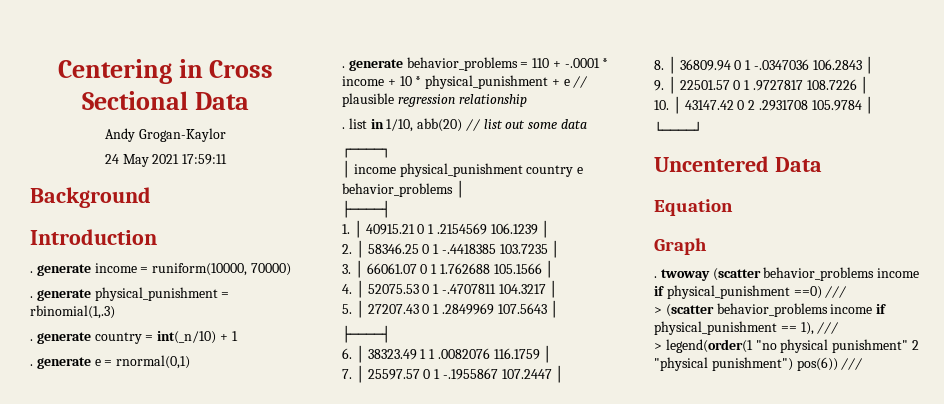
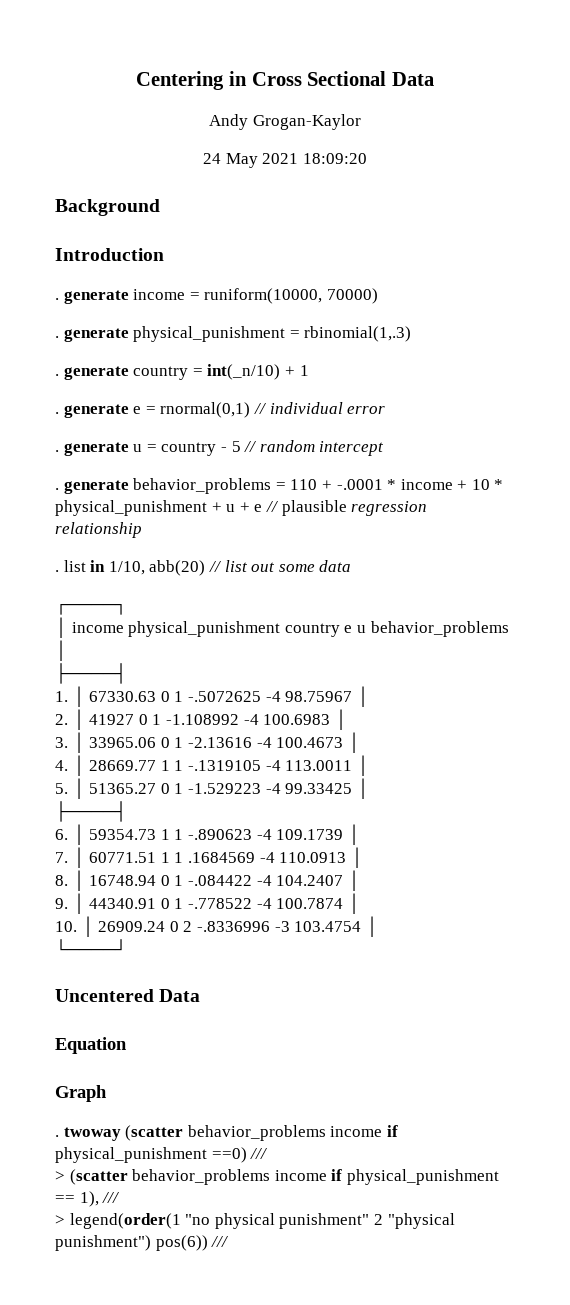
[182,154,228,165] 17:59:11 -> [302,153,367,164] 18:09:20
(191, 362) none -> [253,402,386,414] [55,440,385,456] // individual error // . generate u = country - 5 // random intercept
(560, 82) none -> [226,502,250,512] u +
(584, 170) none -> [356,625,366,633] u
[365,223,538,235] 40915.21 0 1 .2154569 106.1239 -> [89,691,353,702] 67330.63 0 1 -.5072625 -4 98.75967
[367,243,548,254] 58346.25 0 1 -.4418385 103.7235 -> [89,714,331,725] 41927 0 1 -1.108992 -4 100.6983
[366,263,542,274] 66061.07 0 1 1.762688 105.1566 -> [89,737,344,748] 33965.06 0 1 -2.13616 -4 100.4673
[367,284,546,294] 52075.53 0 1 -.4707811 104.3217 -> [89,760,353,771] 28669.77 1 1 -.1319105 -4 113.0011
[367,303,547,315] 27207.43 0 1 .2849969 107.5643 -> [89,783,353,794] 51365.27 0 1 -1.529223 -4 99.33425
[367,348,540,360] 38323.49 1 1 .0082076 116.1759 -> [89,829,344,840] 59354.73 1 1 -.890623 -4 109.1739
[367,368,552,380] 25597.57 0 1 -.1955867 107.2447 -> [89,852,347,863] 60771.51 1 1 .1684569 -4 110.0913
[679,59,862,71] 36809.94 0 1 -.0347036 106.2843 -> [89,875,344,886] 16748.94 0 1 -.084422 -4 104.2407
[679,79,857,91] 22501.57 0 1 .9727817 108.7226 -> [89,898,344,909] 44340.91 0 1 -.778522 -4 100.7874
[684,100,734,110] 43147.42 -> [98,921,166,932] 26909.24
[758,100,862,111] .2931708 105.9784 -> [196,921,362,932] -.8336996 -3 103.4754

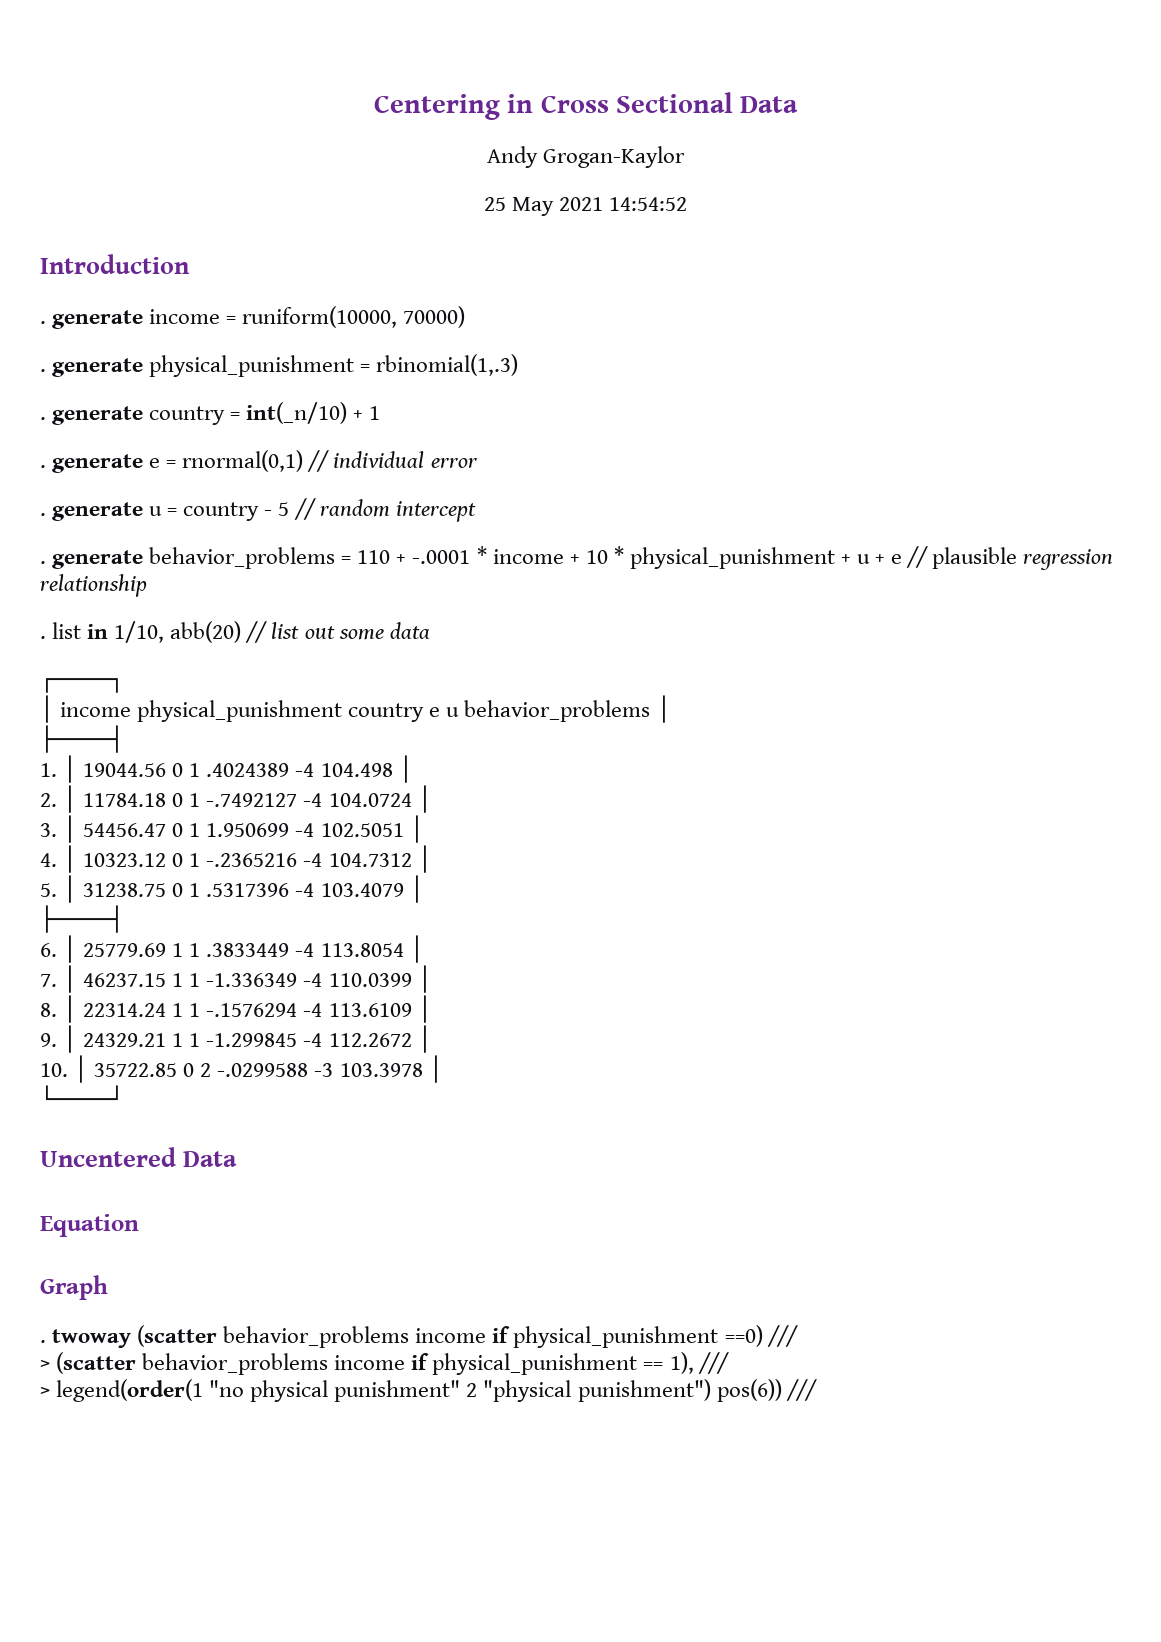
[203,153,222,164] 24 -> [483,197,506,211] 25
[302,153,367,164] [55,199,160,216] 18:09:20 // Background -> [609,197,688,211] 14:54:52
[89,691,353,702] 67330.63 0 1 -.5072625 -4 98.75967 -> [83,763,393,777] 19044.56 0 1 .4024389 -4 104.498
[89,714,331,725] 41927 0 1 -1.108992 -4 100.6983 -> [83,793,412,807] 11784.18 0 1 -.7492127 -4 104.0724
[89,737,344,748] 33965.06 0 1 -2.13616 -4 100.4673 -> [83,823,404,837] 54456.47 0 1 1.950699 -4 102.5051
[89,760,353,771] 28669.77 1 1 -.1319105 -4 113.0011 -> [83,853,412,867] 10323.12 0 1 -.2365216 -4 104.7312
[89,783,353,794] 51365.27 0 1 -1.529223 -4 99.33425 -> [83,883,404,897] 31238.75 0 1 .5317396 -4 103.4079
[89,829,344,840] 59354.73 1 1 -.890623 -4 109.1739 -> [83,943,404,957] 25779.69 1 1 .3833449 -4 113.8054
[89,852,347,863] 60771.51 1 1 .1684569 -4 110.0913 -> [83,973,412,987] 46237.15 1 1 -1.336349 -4 110.0399
[89,870,360,891] [55,893,344,914] 16748.94 0 1 -.084422 -4 104.2407 │ // 9. │ 44340.91 0 1 -.778522 -4 100.7874 -> [83,995,432,1023] [40,1025,412,1053] 22314.24 1 1 -.1576294 -4 113.6109 │ // 9. │ 24329.21 1 1 -1.299845 -4 112.2672
[98,921,166,932] 26909.24 -> [94,1063,178,1077] 35722.85
[196,921,362,932] -.8336996 -3 103.4754 -> [217,1063,423,1077] -.0299588 -3 103.3978

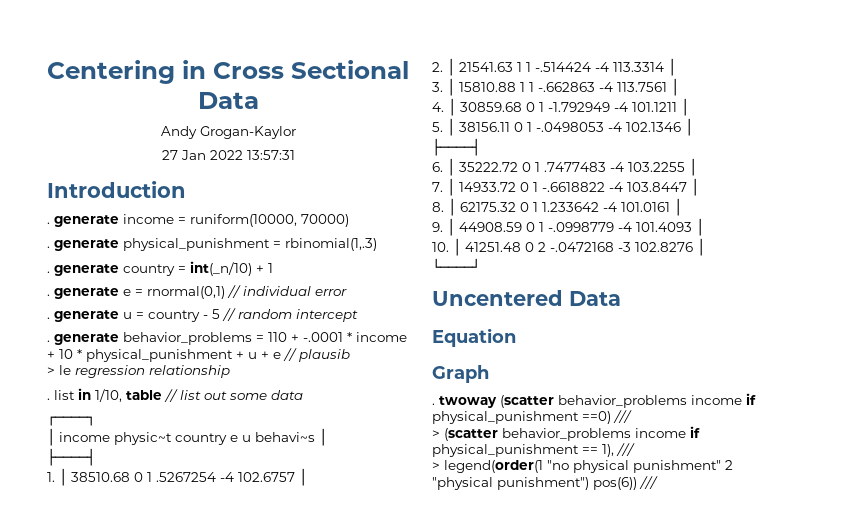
[483,197,688,216] 25 May 2021 14:54:52 -> [161,150,295,160] 27 Jan 2022 13:57:31
[932,547,1018,569] plausible -> [299,349,350,362] [47,365,71,375] plausib // > le
[170,621,242,643] abb(20) -> [126,390,162,400] table
[137,700,343,722] physical_punishment -> [114,432,172,445] physic~t
[464,700,651,722] behavior_problems -> [255,432,315,442] behavi~s
[83,763,393,777] 19044.56 0 1 .4024389 -4 104.498 -> [71,472,295,482] 38510.68 0 1 .5267254 -4 102.6757
[83,785,432,813] [40,815,404,843] 11784.18 0 1 -.7492127 -4 104.0724 │ // 3. │ 54456.47 0 1 1.950699 -4 102.5051 -> [459,58,676,76] [432,78,667,96] 21541.63 1 1 -.514424 -4 113.3314 │ // 3. │ 15810.88 1 1 -.662863 -4 113.7561
[83,853,412,867] 10323.12 0 1 -.2365216 -4 104.7312 -> [460,102,677,112] 30859.68 0 1 -1.792949 -4 101.1211
[83,883,404,897] 31238.75 0 1 .5317396 -4 103.4079 -> [459,122,681,132] 38156.11 0 1 -.0498053 -4 102.1346
[83,935,424,963] [40,965,432,993] [40,995,432,1023] [40,1025,412,1053] 25779.69 1 1 .3833449 -4 113.8054 │ // 7. │ 46237.15 1 1 -1.336349 -4 110.0399 │ // 8. │ 22314.24 1 1 -.1576294 -4 113.6109 │ // 9. │ 24329.21 1 1 -1.299845 -4 112.2672 -> [459,158,697,176] [432,178,699,196] [432,198,682,216] [432,218,692,236] 35222.72 0 1 .7477483 -4 103.2255 │ // 7. │ 14933.72 0 1 -.6618822 -4 103.8447 │ // 8. │ 62175.32 0 1 1.233642 -4 101.0161 │ // 9. │ 44908.59 0 1 -.0998779 -4 101.4093
[94,1063,178,1077] 35722.85 -> [465,242,521,252] 41251.48
[217,1063,423,1077] -.0299588 -3 103.3978 -> [550,242,693,252] -.0472168 -3 102.8276

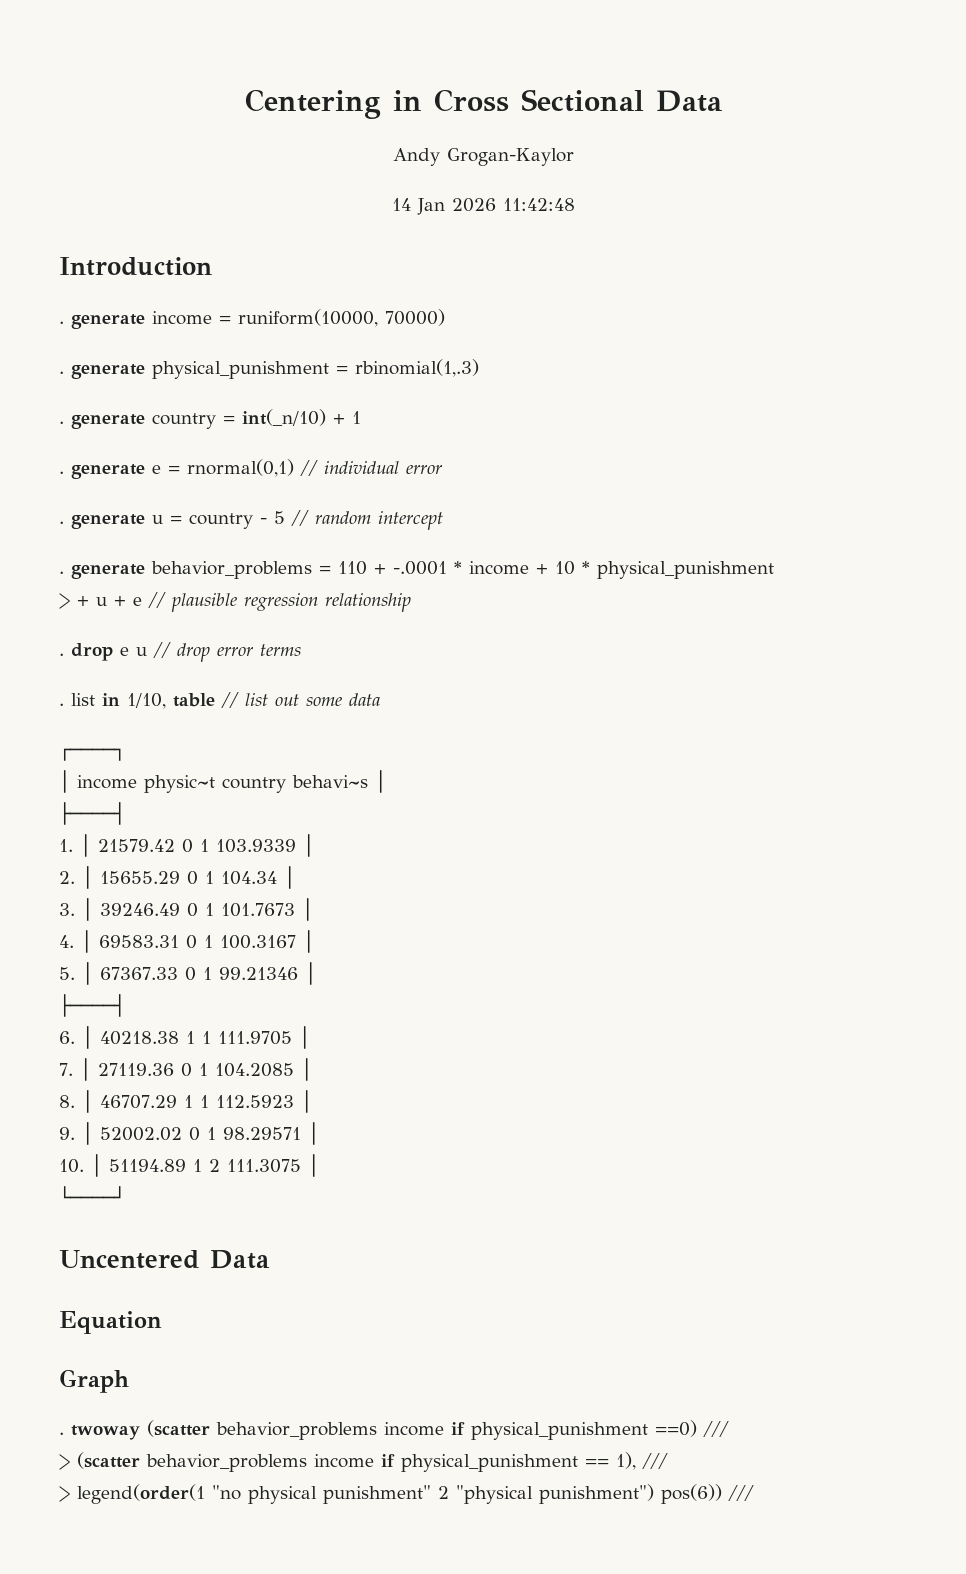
[161,150,295,160] 27 Jan 2022 13:57:31 -> [391,198,575,215] 14 Jan 2026 11:42:48
(233, 355) none -> [59,593,70,609] // >
[299,349,350,362] [47,365,71,375] plausib // > le -> [171,593,237,612] plausible
(230, 371) none -> [59,642,301,662] // . drop e u // drop error terms
[230,435,251,442] e u -> (286, 785) none
[71,472,295,482] 38510.68 0 1 .5267254 -4 102.6757 -> [98,839,296,853] 21579.42 0 1 103.9339
[459,58,676,76] [432,78,667,96] 21541.63 1 1 -.514424 -4 113.3314 │ // 3. │ 15810.88 1 1 -.662863 -4 113.7561 -> [100,866,295,889] [59,898,295,921] 15655.29 0 1 104.34 │ // 3. │ 39246.49 0 1 101.7673
[460,102,677,112] 30859.68 0 1 -1.792949 -4 101.1211 -> [99,935,296,949] 69583.31 0 1 100.3167
[459,122,681,132] 38156.11 0 1 -.0498053 -4 102.1346 -> [100,967,298,981] 67367.33 0 1 99.21346
[459,162,685,172] 35222.72 0 1 .7477483 -4 103.2255 -> [100,1031,292,1045] 40218.38 1 1 111.9705
[459,182,687,192] 14933.72 0 1 -.6618822 -4 103.8447 -> [98,1063,294,1077] 27119.36 0 1 104.2085
[460,202,670,212] 62175.32 0 1 1.233642 -4 101.0161 -> [100,1095,294,1109] 46707.29 1 1 112.5923
[459,222,692,232] 44908.59 0 1 -.0998779 -4 101.4093 -> [100,1127,301,1141] 52002.02 0 1 98.29571
[465,242,693,252] 41251.48 0 2 -.0472168 -3 102.8276 -> [109,1159,301,1173] 51194.89 1 2 111.3075

